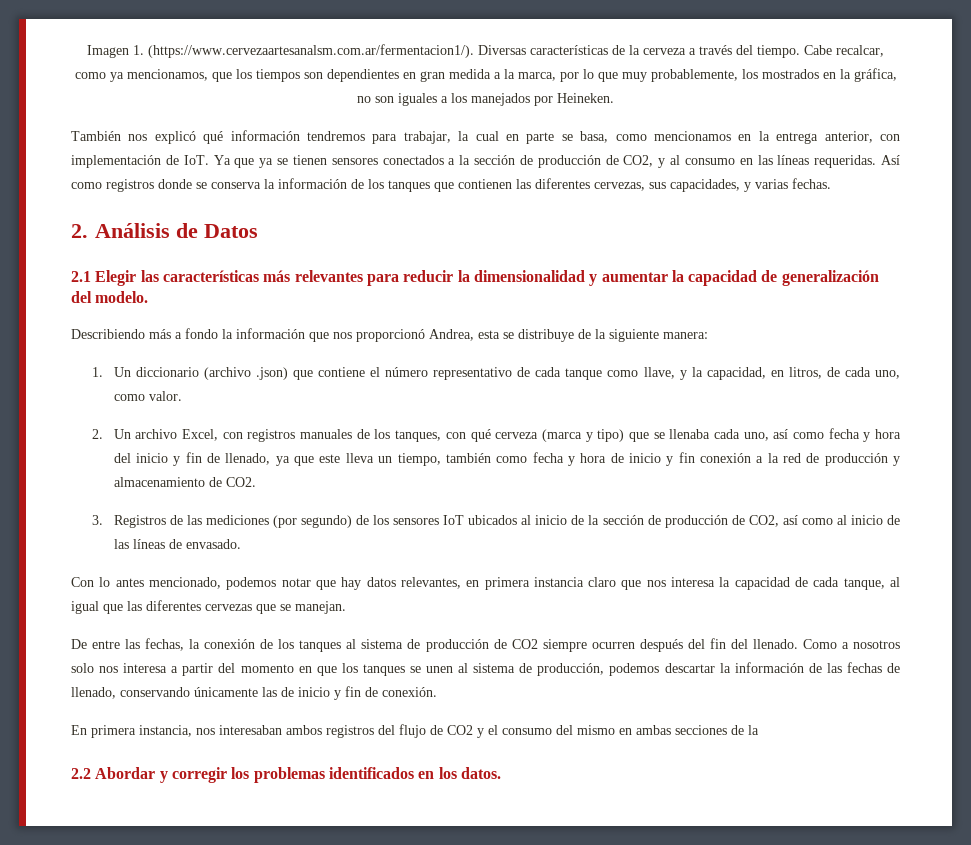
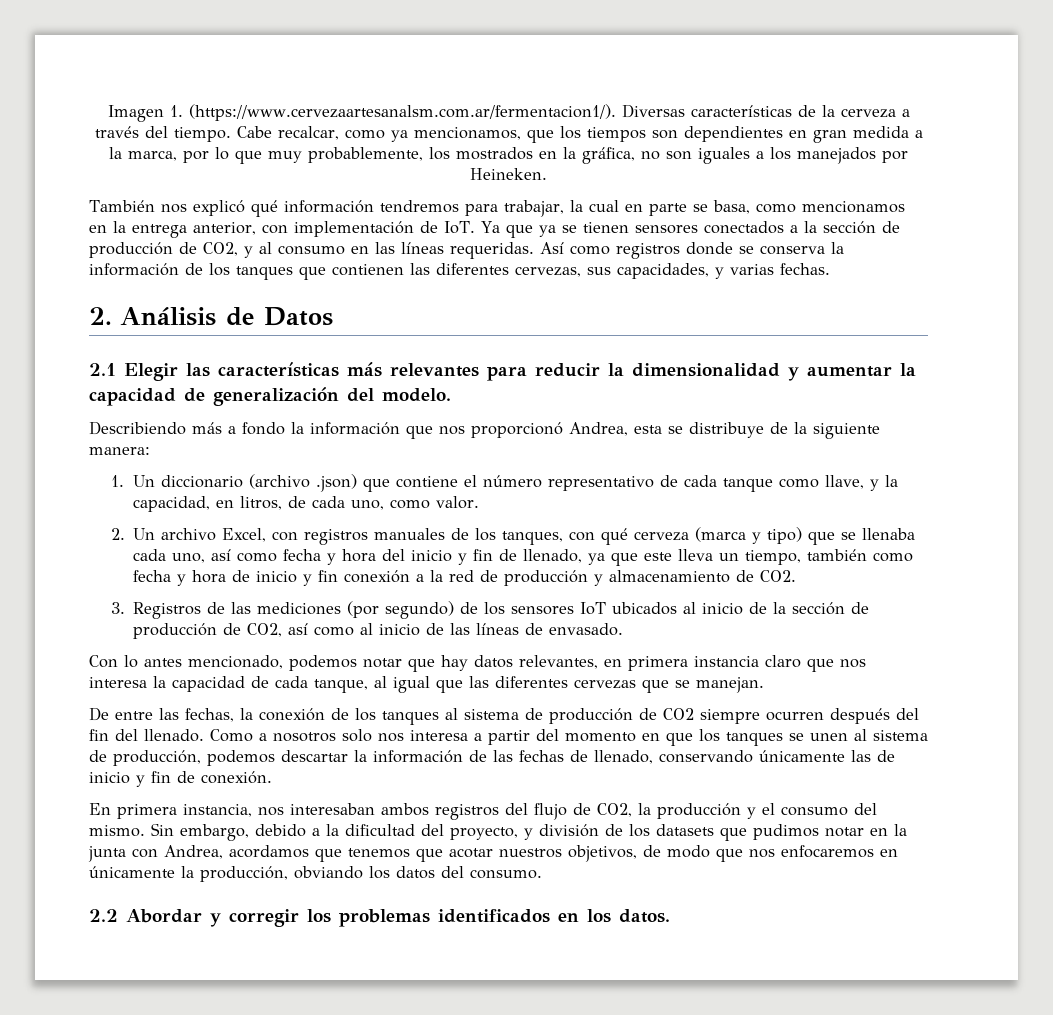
[447,725,473,735] CO2 -> [597,803,741,819] CO2, la producción
[577,725,759,735] mismo en ambas secciones de la -> [89,823,907,841] [88,845,898,862] [89,866,542,882] mismo. Sin embargo, debido a la dificultad del proyecto, y división de los datasets que pudimos notar en la junta con Andrea, acordamos que tenemos que acotar nuestros objetivos, de modo que nos enfocaremos en únicamente la producción, obviando los datos del consumo.

